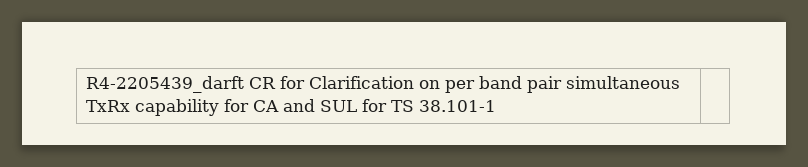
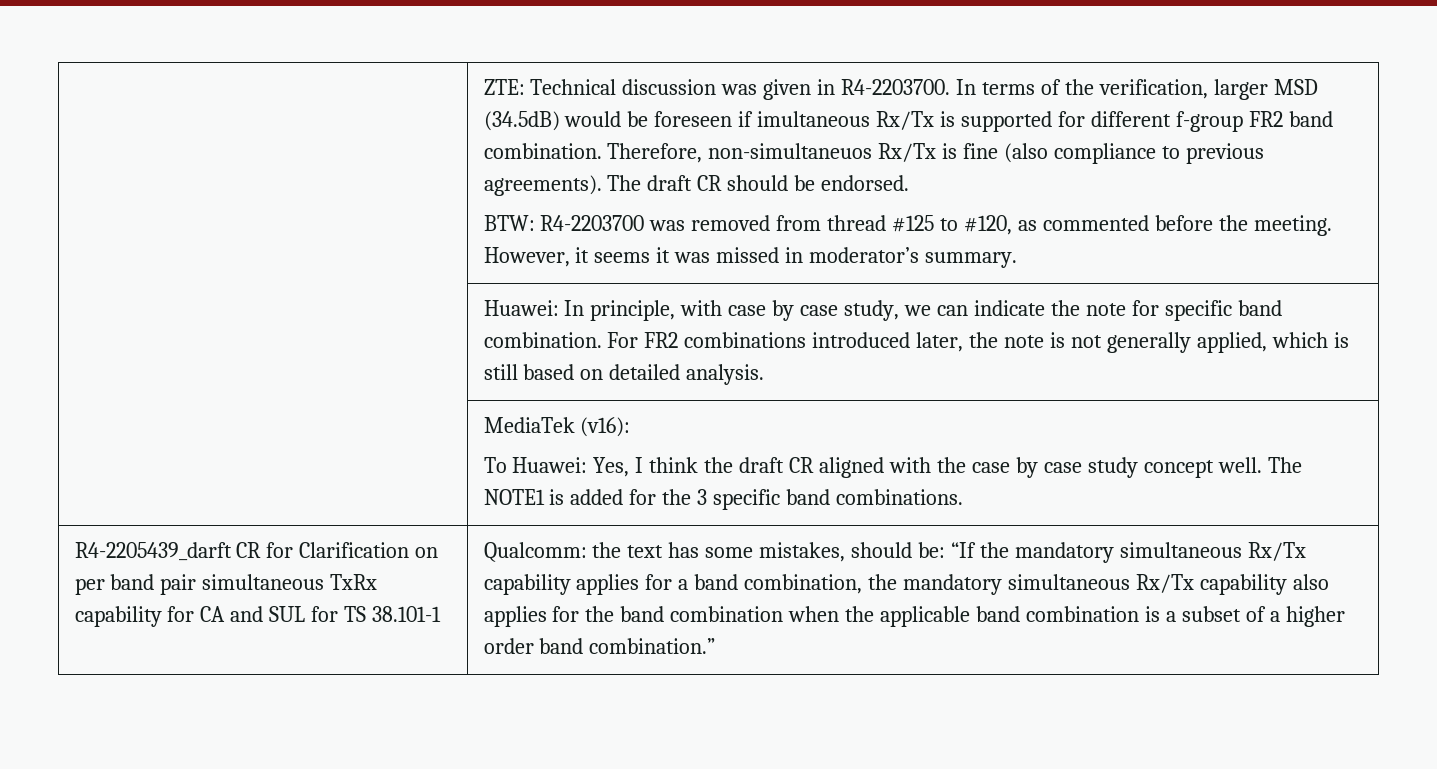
(86, 84) none -> [483,79,1318,100] [483,111,1333,132] [483,143,1264,164] [483,175,910,196] [483,215,1332,236] [483,247,1018,268] [483,300,1282,321] [483,332,1349,353] [483,364,765,385] [483,417,631,437] [483,457,1302,478] [483,489,964,510] | ZTE: Technical discussion was given in R4-2203700. In terms of the verification, larger MSD (34.5dB) would be foreseen if imultaneous Rx/Tx is supported for different f-group FR2 band combination. Therefore, non-simultaneuos Rx/Tx is fine (also compliance to previous agreements). The draft CR should be endorsed. // BTW: R4-2203700 was removed from thread #125 to #120, as commented before the meeting. However, it seems it was missed in moderator’s summary. // | Huawei: In principle, with case by case study, we can indicate the note for specific band combination. For FR2 combinations introduced later, the note is not generally applied, which is still based on detailed analysis. // | MediaTek (v16): // To Huawei: Yes, I think the draft CR aligned with the case by case study concept well. The NOTE1 is added for the 3 specific band combinations. //
(497, 106) none -> [483,542,1306,563] [483,574,1329,595] [483,606,1345,627] [483,638,716,654] Qualcomm: the text has some mistakes, should be: “If the mandatory simultaneous Rx/Tx capability applies for a band combination, the mandatory simultaneous Rx/Tx capability also applies for the band combination when the applicable band combination is a subset of a higher order band combination.”

